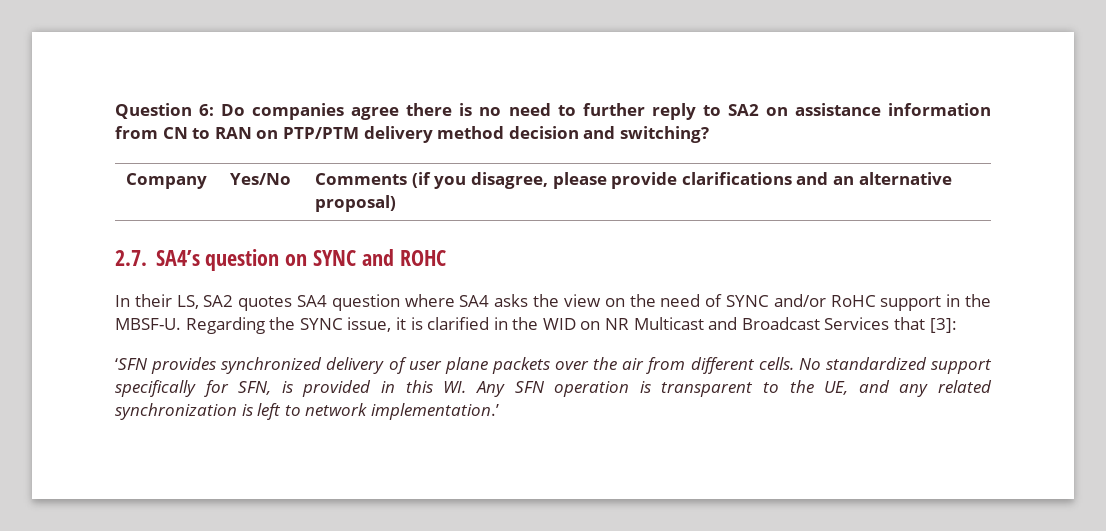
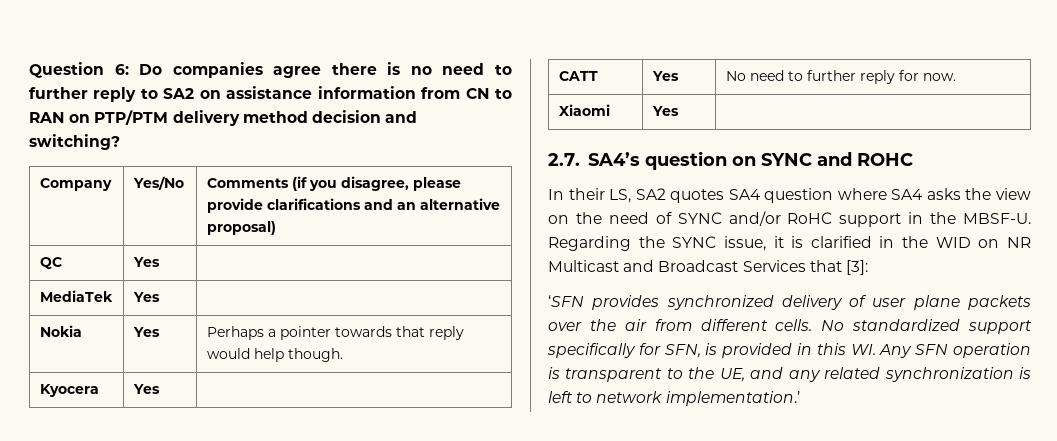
(397, 203) none -> [39,257,62,269] [132,257,160,267] [39,290,113,302] [132,292,160,302] [39,325,82,337] [132,327,160,337] [206,326,464,340] [206,348,343,362] [39,384,99,397] [132,384,160,394] [558,71,598,81] [651,71,679,81] [725,70,956,84] [558,104,610,116] [651,106,679,116] // QC | Yes | // MediaTek | Yes | // Nokia | Yes | Perhaps a pointer towards that reply would help though. // Kyocera | Yes | // CATT | Yes | No need to further reply for now. // Xiaomi | Yes |

